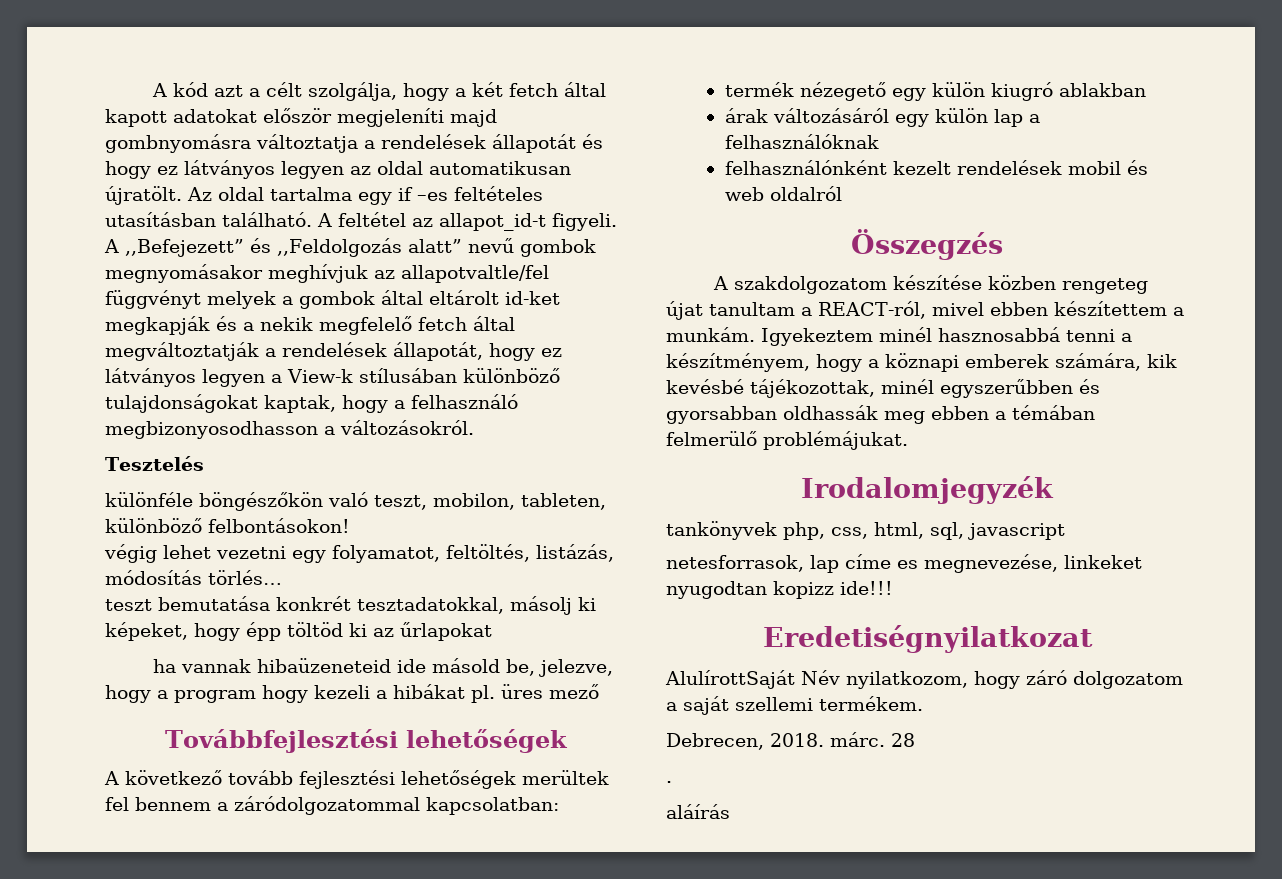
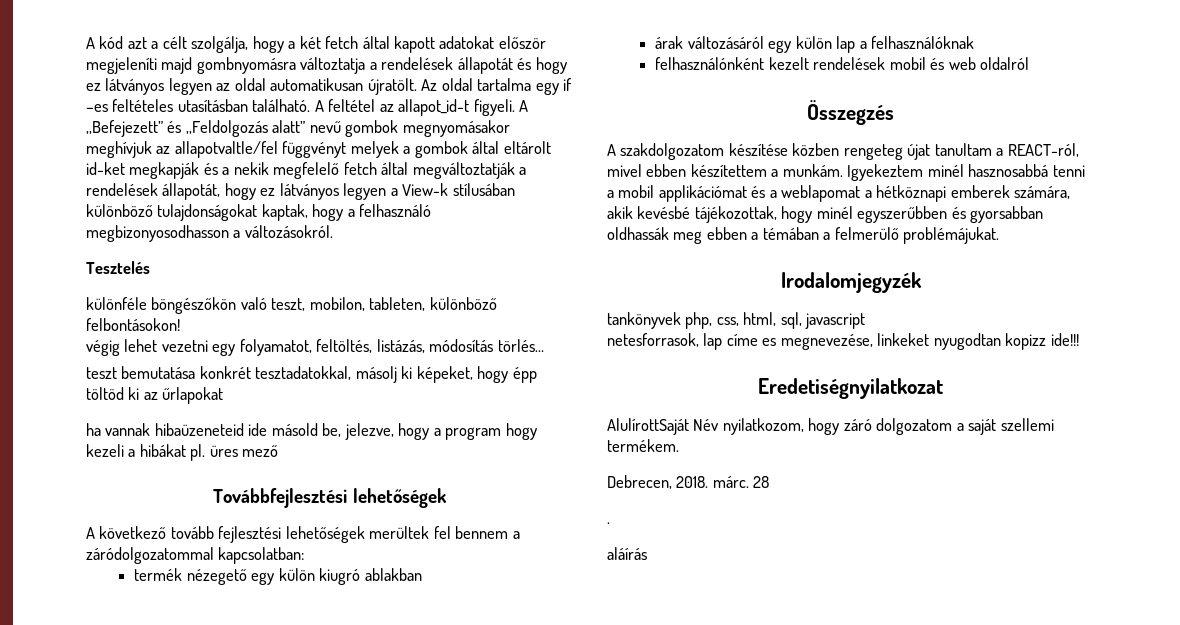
[666,353,959,372] készítményem, hogy a köznapi -> [618,185,947,202] mobil applikációmat és a weblapomat a hétköznapi
[1147,354,1177,368] kik -> [607,206,633,219] akik
(875, 388) none -> [781,206,813,223] hogy
(1095, 412) none -> [823,232,831,240] a

